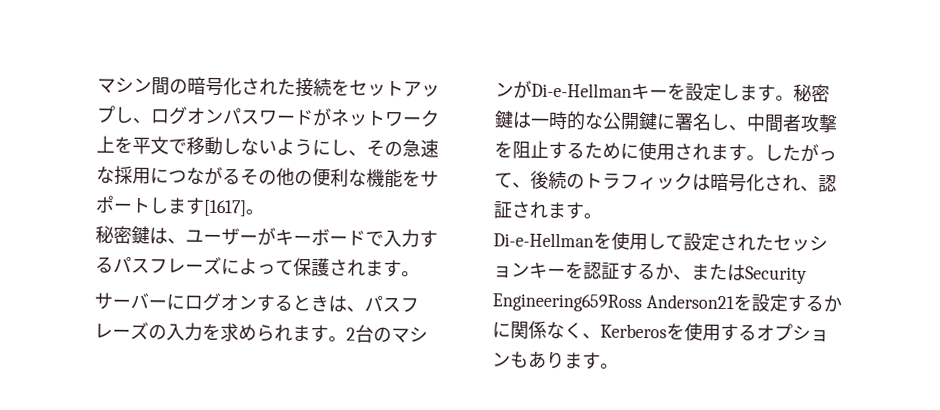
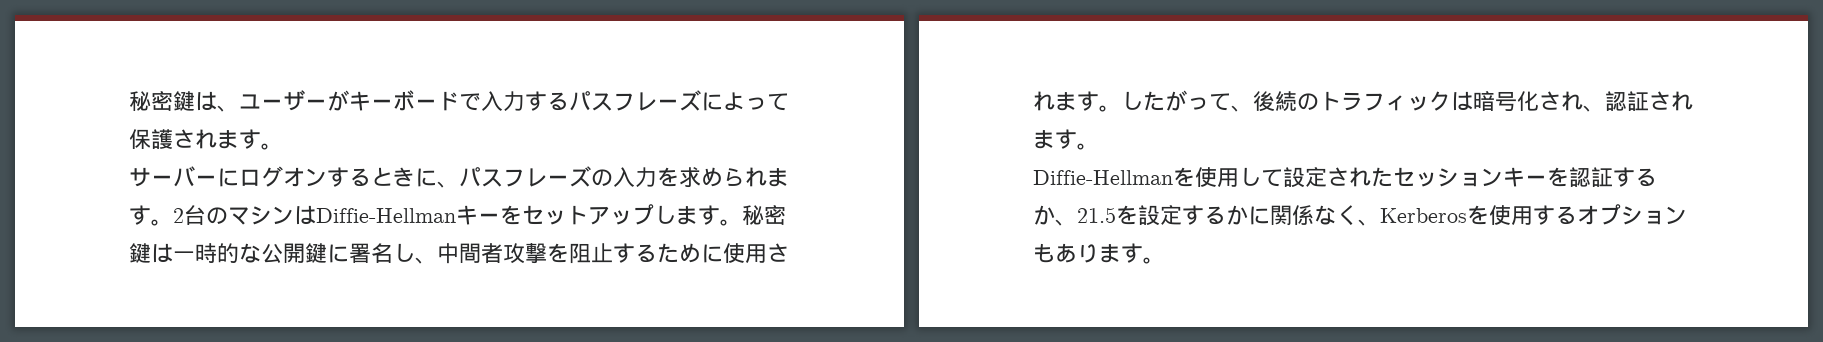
[97,76,440,98] [96,105,440,128] [96,135,439,158] [96,165,439,189] [95,195,264,217] マシン間の暗号化された接続をセットアップし、ログオンパスワードがネットワーク上を平文で移動しないようにし、その急速な採用につながるその他の便利な機能をサポートします[1617]。 // -> (129, 101) none
[328,295,347,313] は -> [415,168,437,187] に
[513,80,722,101] がDi-e-Hellmanキーを設定 -> [294,204,654,225] はDiffie-Hellmanキーをセットアップ
[493,232,594,248] Di-e-Hellman -> [1033,170,1173,185] Diffie-Hellman
[691,263,807,284] [492,293,734,313] またはSecurity Engineering659Ross Anderson21 -> [1077,207,1116,223] 21.5

